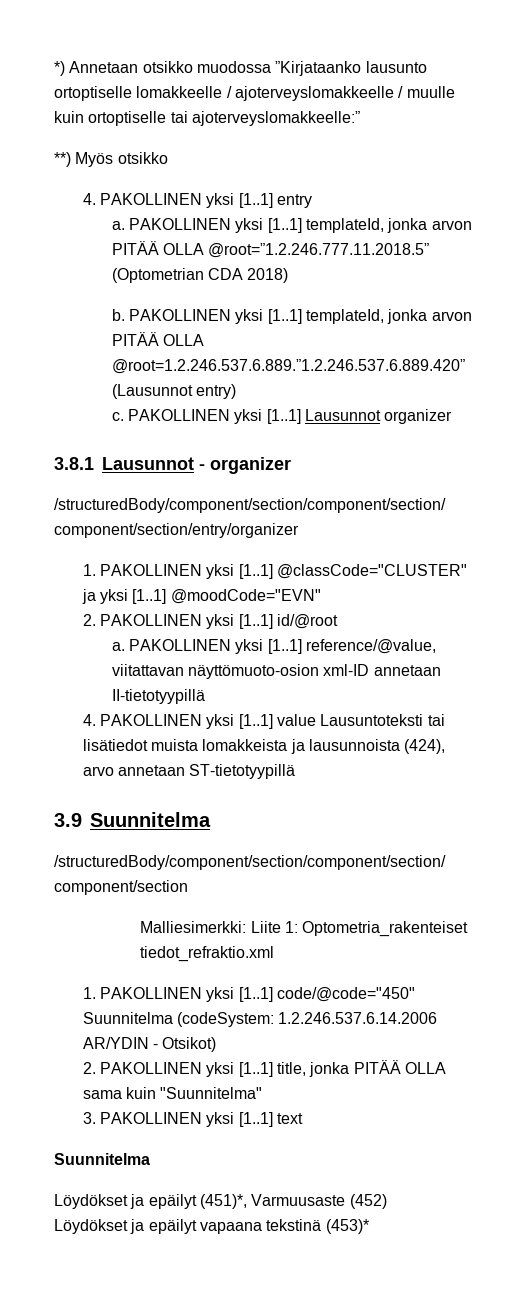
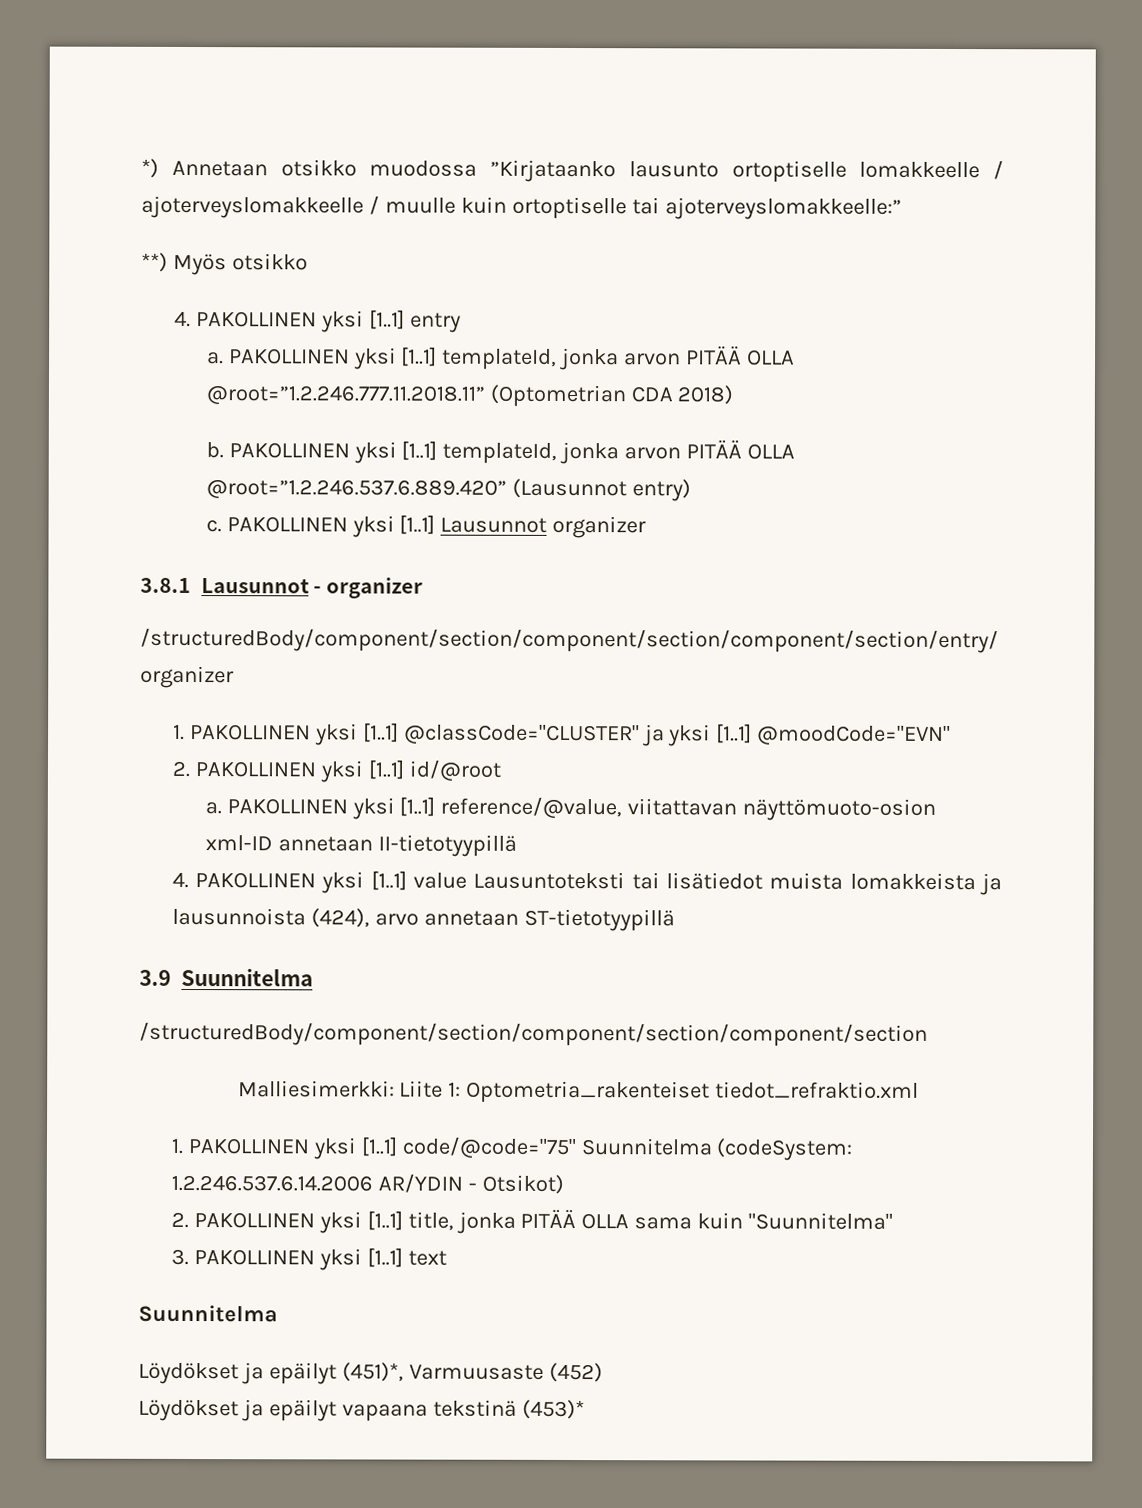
[208,243,430,258] @root=”1.2.246.777.11.2018.5” -> [205,385,485,405] @root=”1.2.246.777.11.2018.11”
[111,359,465,374] @root=1.2.246.537.6.889.”1.2.246.537.6.889.420” -> [205,479,507,499] @root=”1.2.246.537.6.889.420”
[277,987,416,1002] code/@code="450" -> [401,1136,576,1159] code/@code="75"

